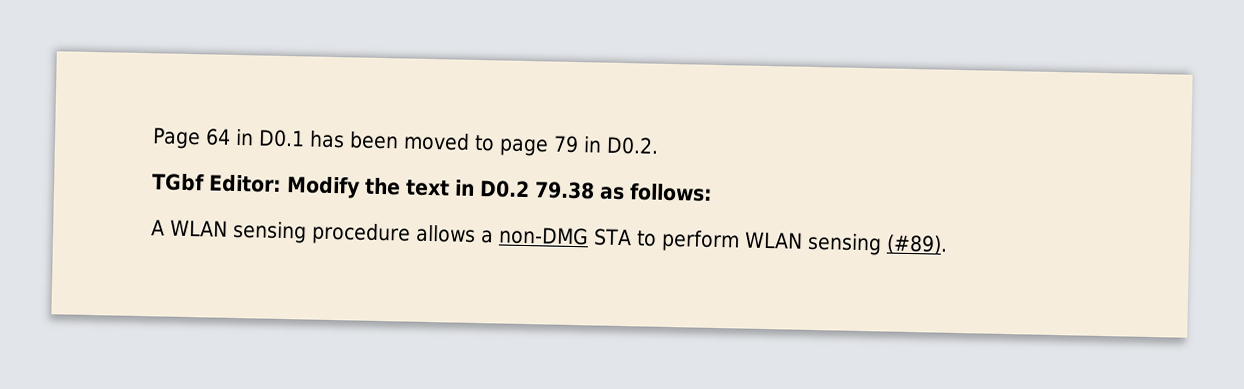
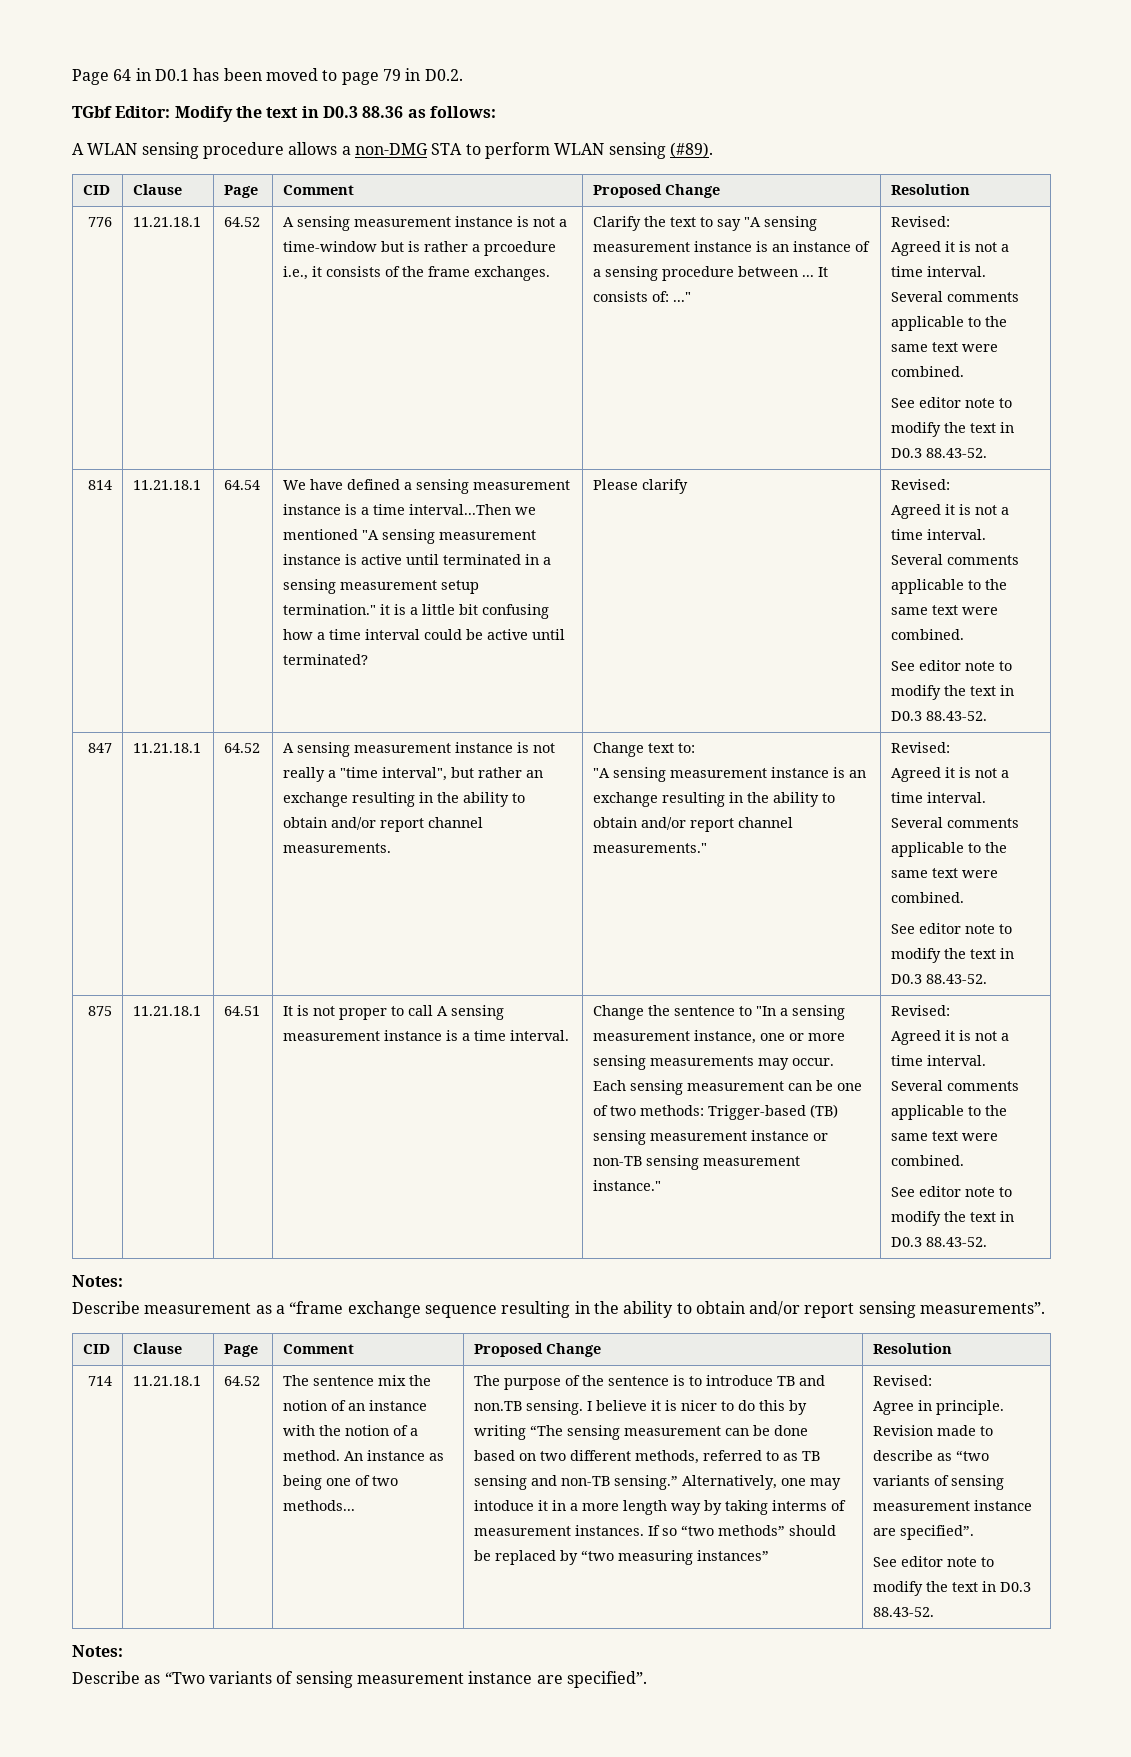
[479,180,595,200] D0.2 79.38 -> [322,106,404,118] D0.3 88.36
(948, 244) none -> [83,185,111,195] [133,184,183,195] [224,185,259,198] [283,185,355,195] [593,184,721,198] [891,184,971,195] [87,217,112,227] [133,217,202,227] [224,217,261,227] [283,216,568,231] [283,241,557,256] [283,266,551,281] [593,216,818,231] [593,241,871,252] [593,266,829,281] [593,291,692,302] [891,216,951,227] [891,241,1010,256] [891,266,987,277] [891,291,1020,302] [891,316,1008,331] [891,342,999,352] [891,366,965,377] [891,397,1013,408] [891,422,1015,437] [891,448,988,458] [87,480,112,490] [133,480,202,490] [224,480,261,490] [283,479,571,494] [283,504,537,515] [283,529,537,544] [283,554,552,565] [283,579,480,594] [283,604,550,619] [283,629,566,640] [283,654,369,665] [593,479,689,494] [891,479,951,490] [891,504,1010,519] [891,529,987,540] [891,554,1020,565] [891,579,1008,594] [891,605,999,615] [891,629,965,640] [891,660,1013,671] [891,685,1015,700] [891,711,988,721] [87,743,112,753] [133,743,202,753] [224,743,261,753] [283,742,556,757] [283,767,544,782] [283,792,526,807] [283,817,484,832] [283,843,392,853] [593,742,696,757] [593,767,867,782] [593,792,836,807] [593,817,794,832] [593,843,708,853] [891,742,951,753] [891,767,1010,782] [891,792,987,803] [891,817,1020,828] [891,842,1008,857] [891,868,999,878] [891,892,965,903] [891,923,1013,934] [891,948,1015,963] [891,974,988,984] [87,1006,112,1016] [133,1006,202,1016] [224,1006,261,1016] [283,1005,505,1020] [283,1030,570,1041] [593,1005,846,1020] [593,1030,846,1044] [593,1055,835,1070] [593,1080,863,1095] [593,1104,839,1120] [593,1130,829,1145] [593,1155,801,1170] [593,1180,662,1191] [891,1005,951,1016] [891,1030,1010,1045] [891,1055,987,1066] [891,1080,1020,1091] [891,1105,1008,1120] [891,1131,999,1141] [891,1155,965,1166] [891,1186,1013,1197] [891,1211,1015,1226] [891,1237,988,1247] [72,1275,123,1287] [72,1301,1046,1318] [83,1344,111,1354] [133,1343,183,1354] [224,1344,259,1357] [283,1344,355,1354] [474,1343,602,1357] [873,1343,953,1354] [87,1376,112,1386] [133,1376,202,1386] [224,1376,261,1386] [283,1375,432,1386] [283,1400,428,1411] [283,1425,419,1436] [283,1450,445,1461] [283,1475,399,1490] [283,1500,356,1511] [474,1375,826,1390] [474,1400,808,1415] [474,1425,809,1440] [474,1450,821,1464] [474,1475,842,1490] [474,1500,847,1515] [474,1525,837,1536] [474,1550,770,1565] [873,1375,933,1386] [873,1400,1005,1415] [873,1425,994,1436] [873,1450,990,1461] [873,1475,1005,1490] [873,1500,1033,1511] [873,1525,975,1540] [873,1556,995,1567] [873,1581,1032,1596] [873,1607,935,1617] [72,1645,123,1657] [72,1671,647,1688] // CID | Clause | Page | Comment | Proposed Change | Resolution // 776 | 11.21.18.1 | 64.52 | A sensing measurement instance is not a time-window but is rather a prcoedure i.e., it consists of the frame exchanges. | Clarify the text to say "A sensing measurement instance is an instance of a sensing procedure between ... It consists of: ..." | Revised: // Agreed it is not a time interval. Several comments applicable to the same text were combined. // See editor note to modify the text in D0.3 88.43-52. // 814 | 11.21.18.1 | 64.54 | We have defined a sensing measurement instance is a time interval...Then we mentioned "A sensing measurement instance is active until terminated in a sensing measurement setup termination." it is a little bit confusing how a time interval could be active until terminated? | Please clarify | Revised: // Agreed it is not a time interval. Several comments applicable to the same text were combined. // See editor note to modify the text in D0.3 88.43-52. // 847 | 11.21.18.1 | 64.52 | A sensing measurement instance is not really a "time interval", but rather an exchange resulting in the ability to obtain and/or report channel measurements. | Change text to: // "A sensing measurement instance is an exchange resulting in the ability to obtain and/or report channel measurements." | Revised: // Agreed it is not a time interval. Several comments applicable to the same text were combined. // See editor note to modify the text in D0.3 88.43-52. // 875 | 11.21.18.1 | 64.51 | It is not proper to call A sensing measurement instance is a time interval. | Change the sentence to "In a sensing measurement instance, one or more sensing measurements may occur. Each sensing measurement can be one of two methods: Trigger-based (TB) sensing measurement instance or non-TB sensing measurement instance." | Revised: // Agreed it is not a time interval. Several comments applicable to the same text were combined. // See editor note to modify the text in D0.3 88.43-52. // Notes: // Describe measurement as a “frame exchange sequence resulting in the ability to obtain and/or report sensing measurements”. // CID | Clause | Page | Comment | Proposed Change | Resolution // 714 | 11.21.18.1 | 64.52 | The sentence mix the notion of an instance with the notion of a method. An instance as being one of two methods... | The purpose of the sentence is to introduce TB and non.TB sensing. I believe it is nicer to do this by writing “The sensing measurement can be done based on two different methods, referred to as TB sensing and non-TB sensing.” Alternatively, one may intoduce it in a more length way by taking interms of measurement instances. If so “two methods” should be replaced by “two measuring instances” | Revised: // Agree in principle. Revision made to describe as “two variants of sensing measurement instance are specified”. // See editor note to modify the text in D0.3 88.43-52. // Notes: // Describe as “Two variants of sensing measurement instance are specified”.

